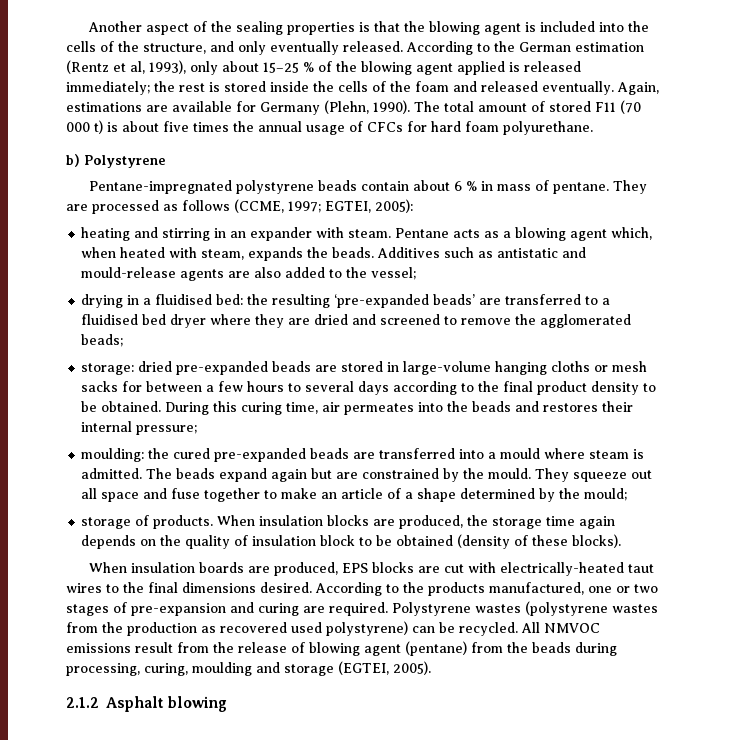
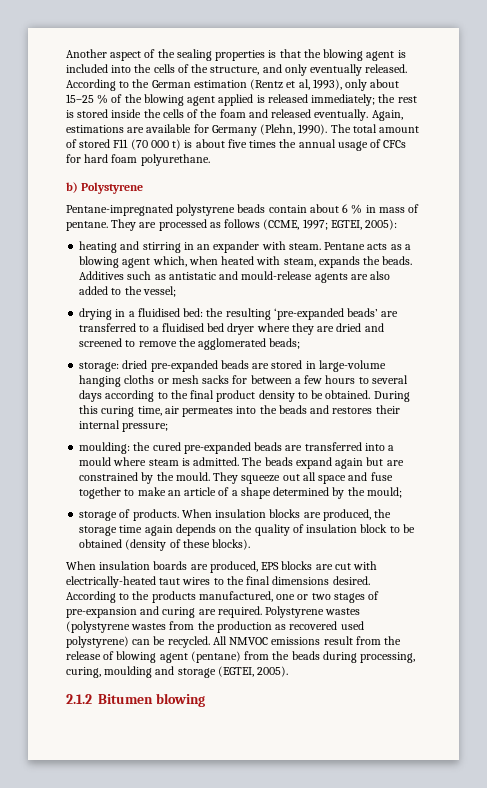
[106,696,164,712] Asphalt -> [98,694,153,704] Bitumen

